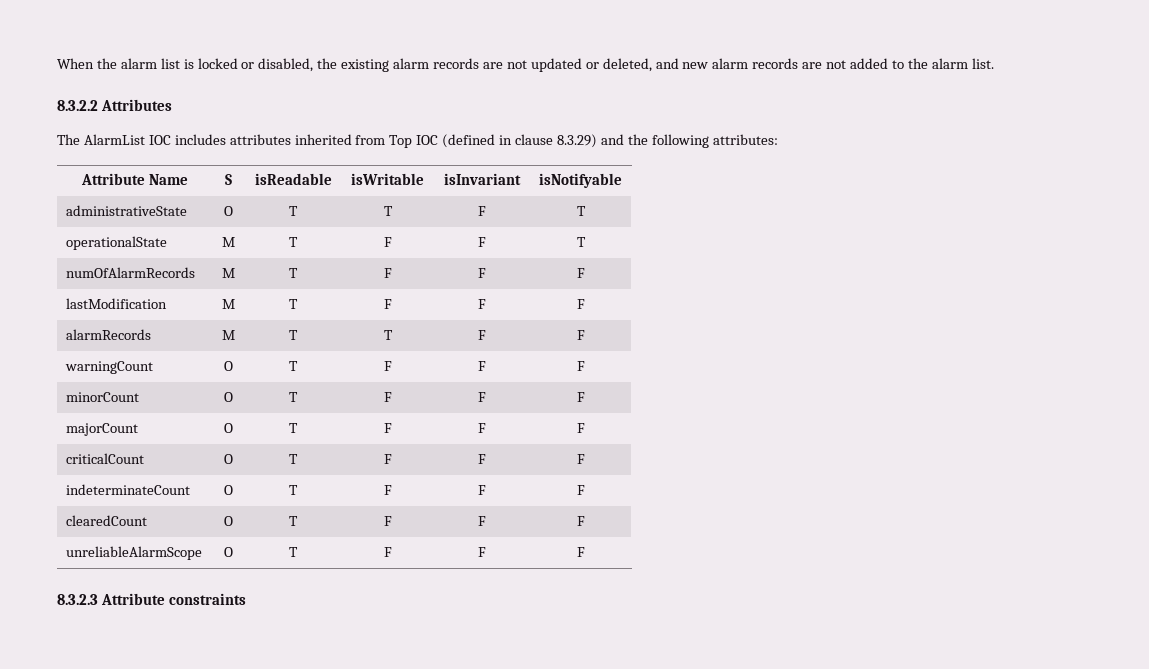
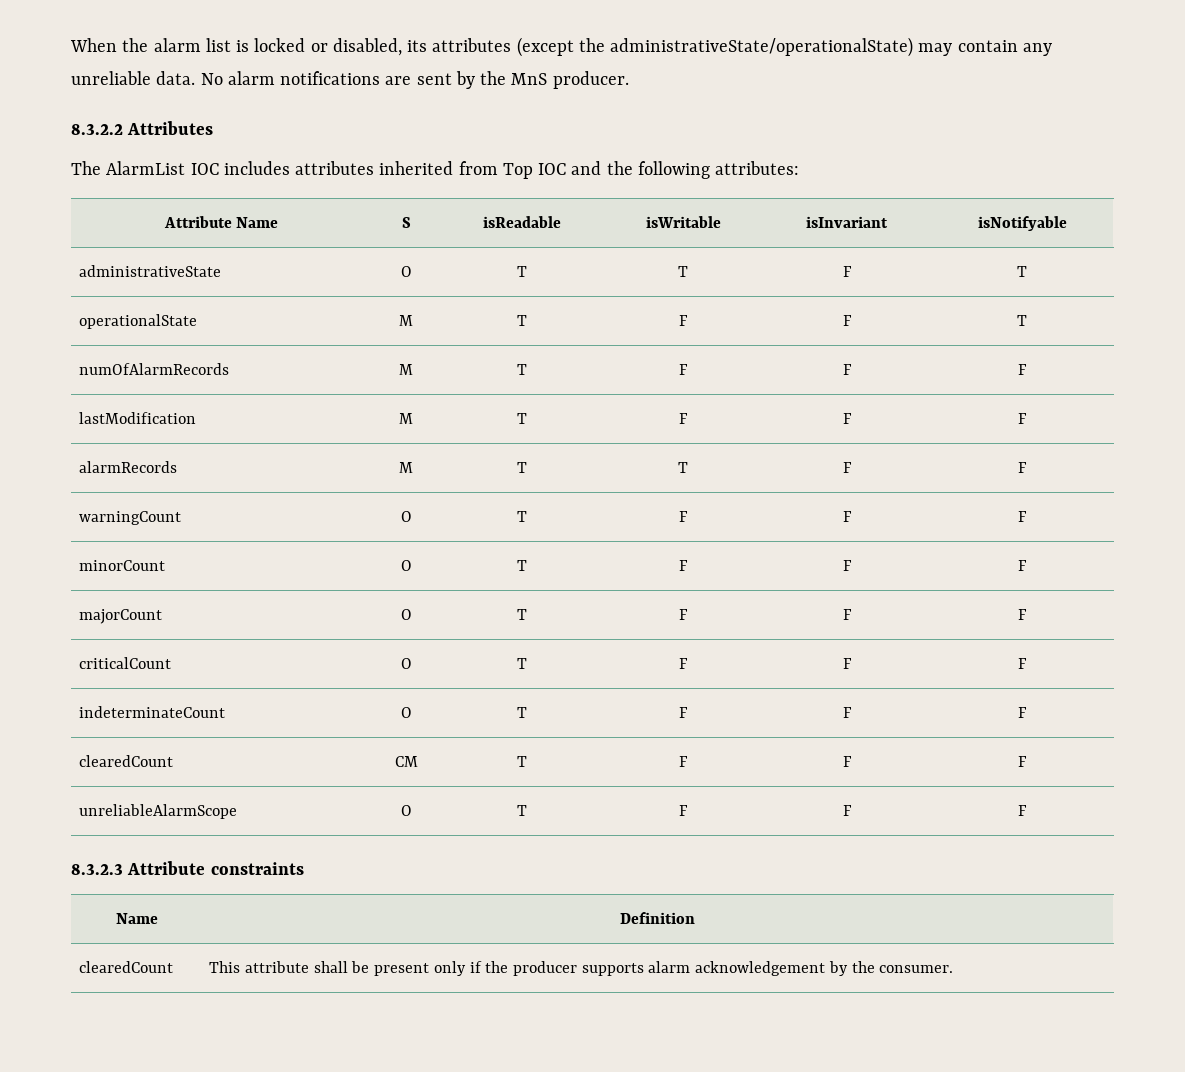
[317,58,994,72] the existing alarm records are not updated or deleted, and new alarm records are not added to the alarm list. -> [407,37,1052,57] [71,71,629,89] its attributes (except the administrativeState/operationalState) may contain any unreliable data. No alarm notifications are sent by the MnS producer.
[442,134,597,148] (defined in clause 8.3.29) -> (567, 169) none
[224,516,233,526] O -> [394,756,418,767] CM
(246, 599) none -> [115,913,158,924] [620,912,695,924] [79,961,174,973] [209,961,954,976] // Name | Definition // clearedCount | This attribute shall be present only if the producer supports alarm acknowledgement by the consumer.

